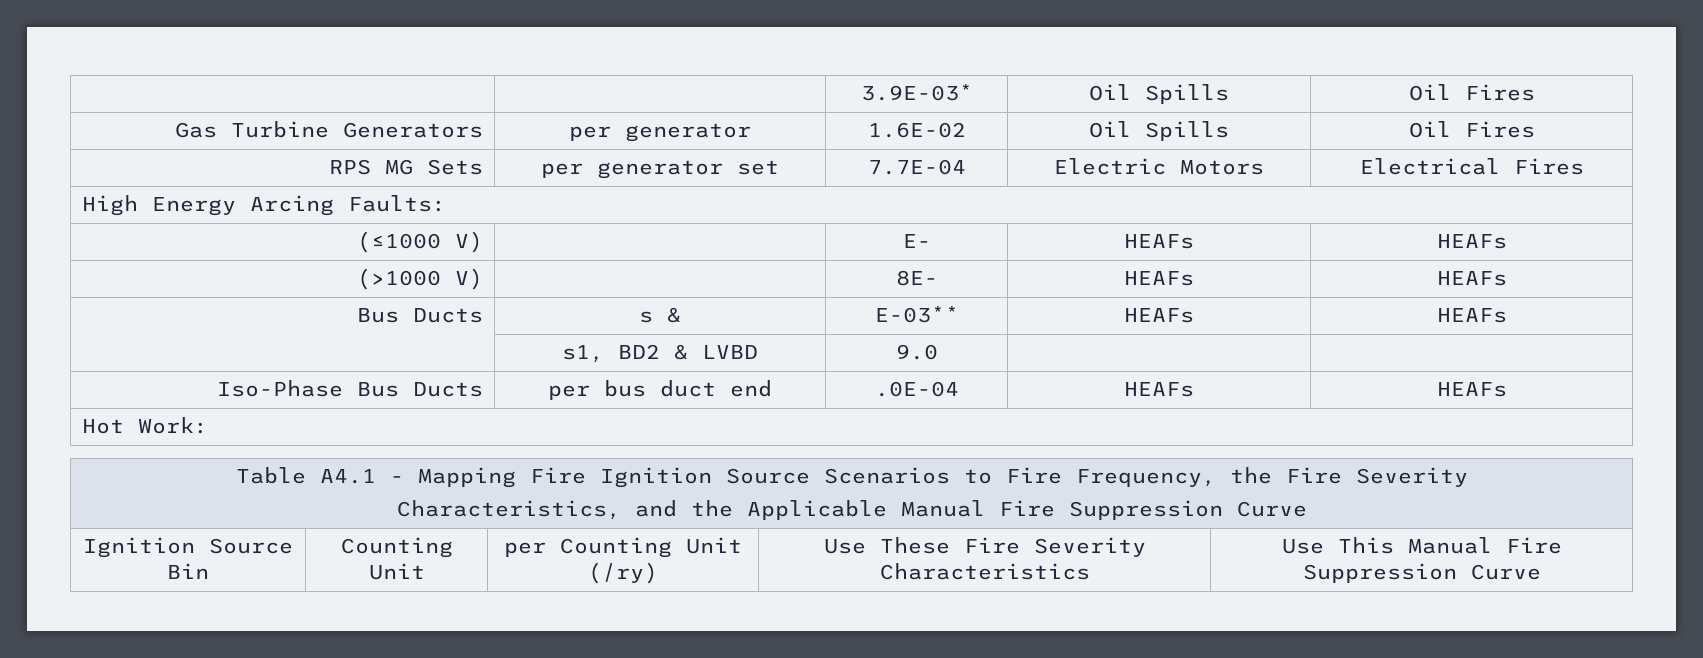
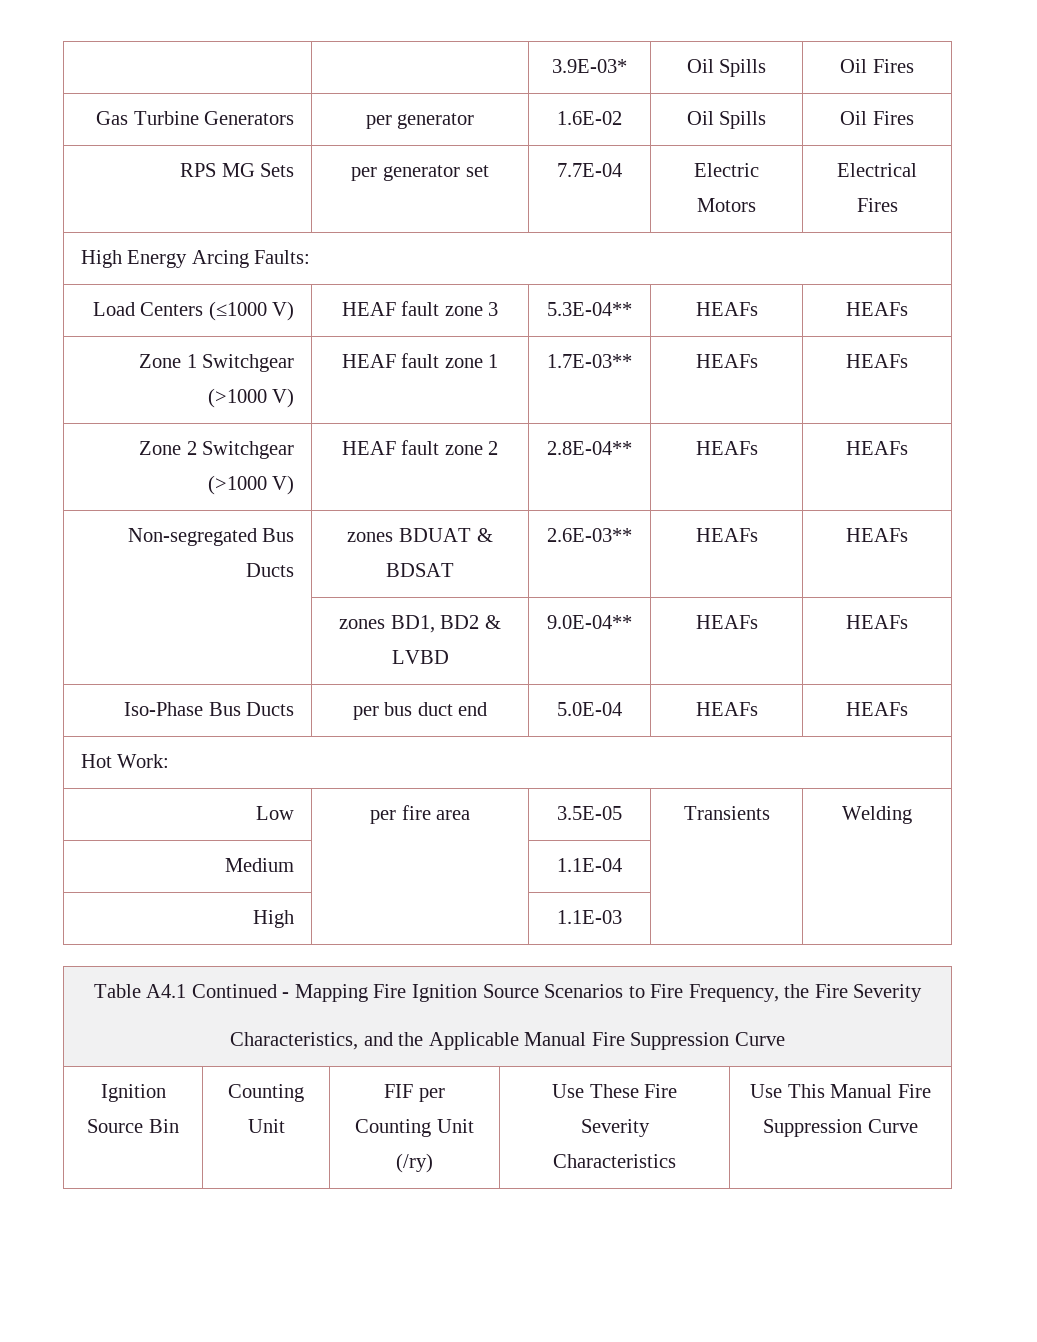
(447, 203) none -> [92,302,204,316] Load Centers
[902,234,931,248] [1124,234,1194,249] [1436,234,1507,249] [356,268,483,290] [895,270,938,286] [1124,271,1194,286] [1436,271,1507,286] [356,308,483,323] [639,307,682,323] [874,306,959,323] | E- | HEAFs | HEAFs // (>1000 V) | | 8E- | HEAFs | HEAFs // Bus Ducts | s & | E-03** -> [341,301,499,316] [547,302,632,316] [695,302,758,316] [846,302,908,316] [139,354,295,372] [207,388,295,408] [341,353,499,368] [547,354,632,368] [695,354,758,368] [846,354,908,368] [139,441,295,459] [207,475,295,495] [341,440,499,455] [547,441,632,455] [695,441,758,455] [846,441,908,455] [127,528,295,546] [246,563,295,577] [347,528,493,542] [386,563,454,577] [547,528,632,542] HEAF fault zone 3 | 5.3E-04** | HEAFs | HEAFs // Zone 1 Switchgear (>1000 V) | HEAF fault zone 1 | 1.7E-03** | HEAFs | HEAFs // Zone 2 Switchgear (>1000 V) | HEAF fault zone 2 | 2.8E-04** | HEAFs | HEAFs // Non-segregated Bus Ducts | zones BDUAT & BDSAT | 2.6E-03**
[562,345,604,363] s1, -> [339,615,435,633] zones BD1,
[895,344,938,360] 9.0 | | -> [547,615,632,629] [695,615,758,629] [846,615,908,629] 9.0E-04** | HEAFs | HEAFs
[874,381,959,397] .0E-04 -> [557,702,622,716] 5.0E-04
(209, 425) none -> [256,806,295,820] [369,805,471,824] [557,806,622,820] [683,806,770,820] [842,806,912,824] [225,858,295,872] [557,858,622,872] [253,910,295,928] [557,910,622,924] // Low | per fire area | 3.5E-05 | Transients | Welding // Medium | | 1.1E-04 | | // High | | 1.1E-03 | |
(376, 476) none -> [191,984,277,998] Continued
(425, 571) none -> [384,1084,414,1098] FIF

